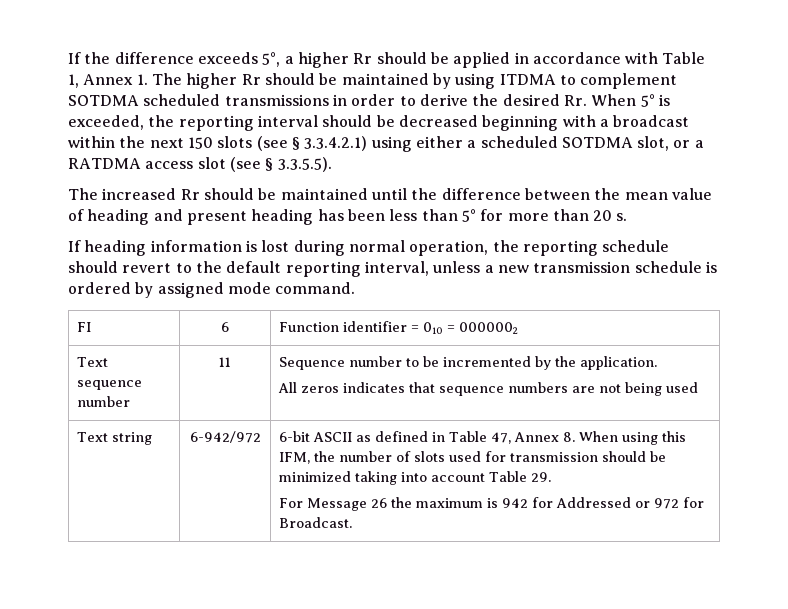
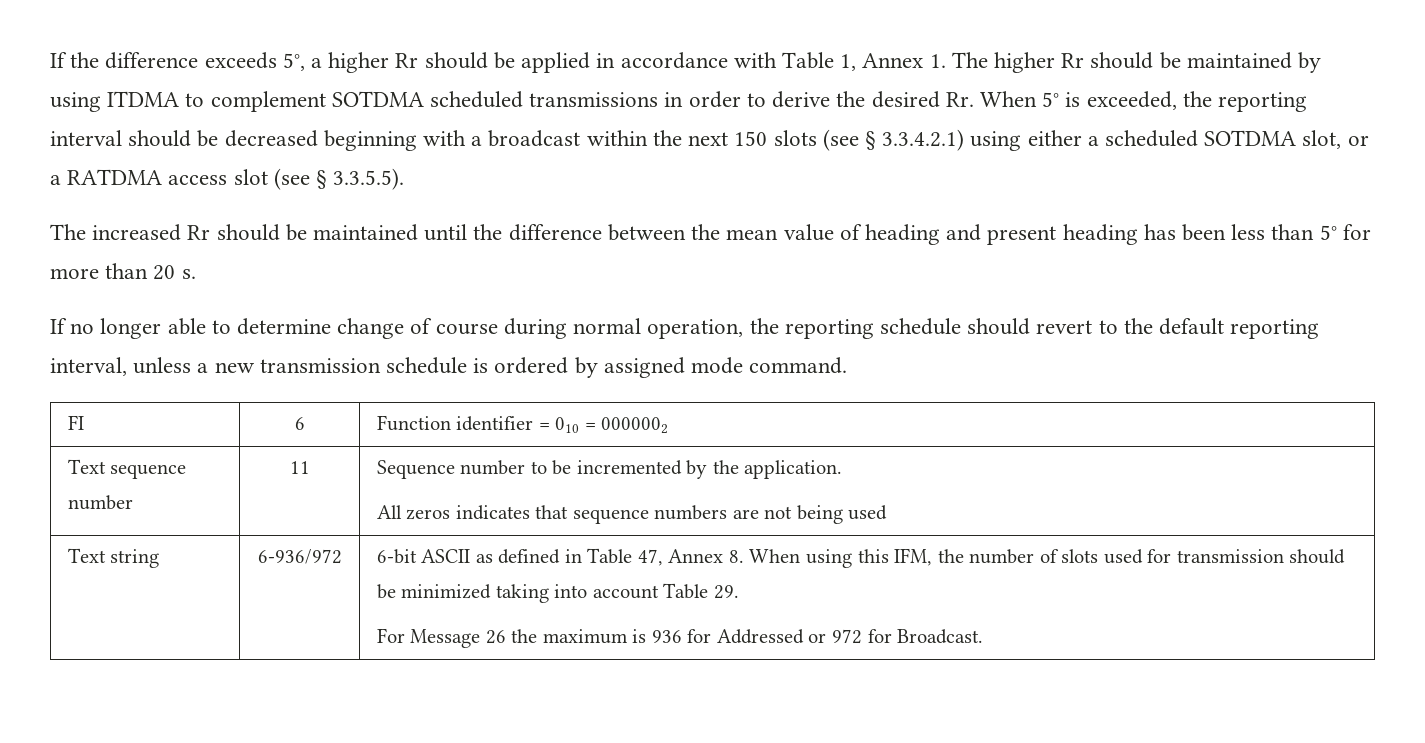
[84,240,290,256] heading information is lost -> [70,318,498,339] no longer able to determine change of course
[189,431,261,443] 6-942/972 -> [257,549,342,564] 6-936/972
[502,498,529,508] 942 -> [651,630,682,643] 936

